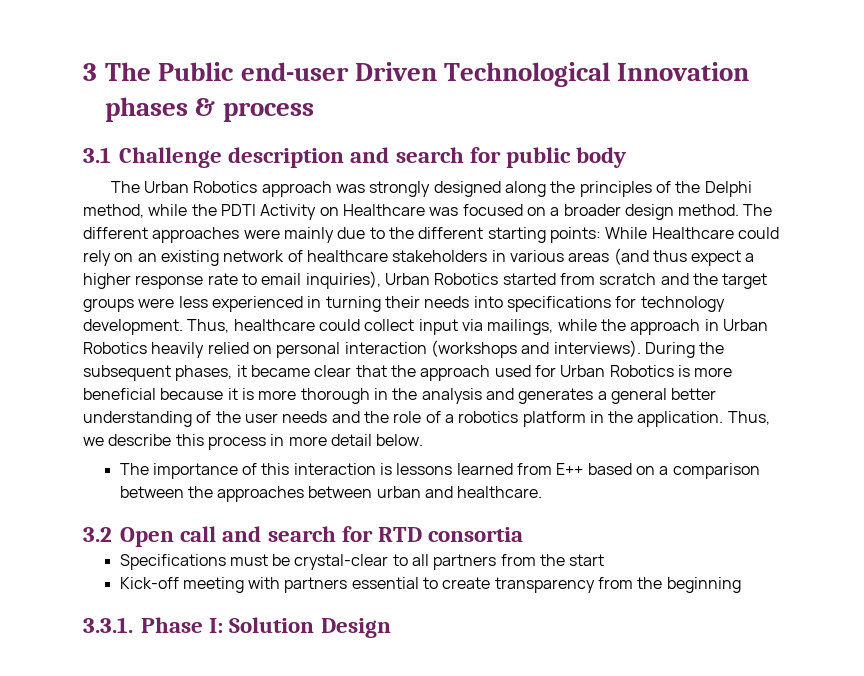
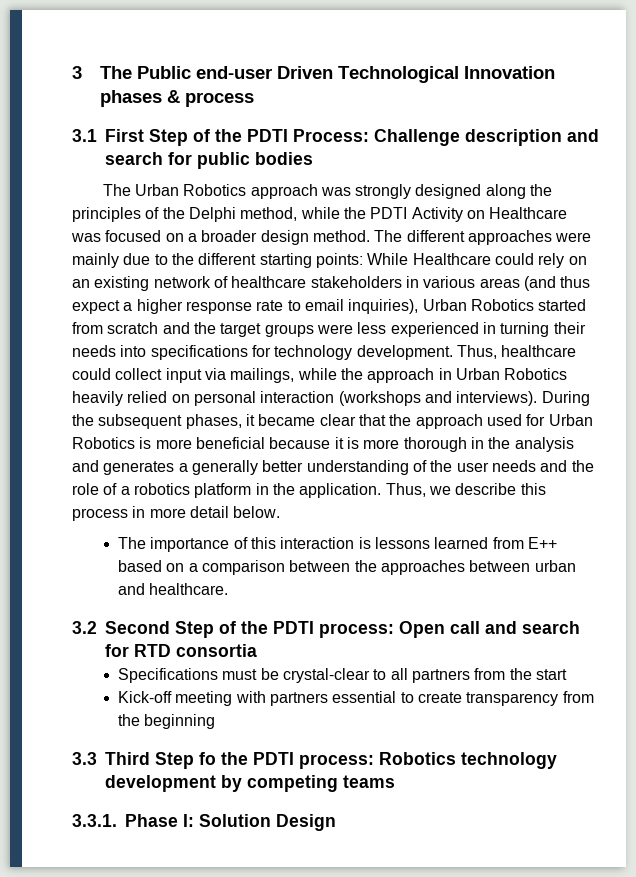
(111, 155) none -> [105,129,369,146] First Step of the PDTI Process:
[576,147,627,168] body -> [255,152,313,165] bodies
[610,388,667,404] general -> [191,460,258,475] generally
(112, 534) none -> [105,621,394,638] Second Step of the PDTI process:
(741, 585) none -> [72,752,557,769] [105,775,395,792] // 3.3 Third Step fo the PDTI process: Robotics technology development by competing teams

